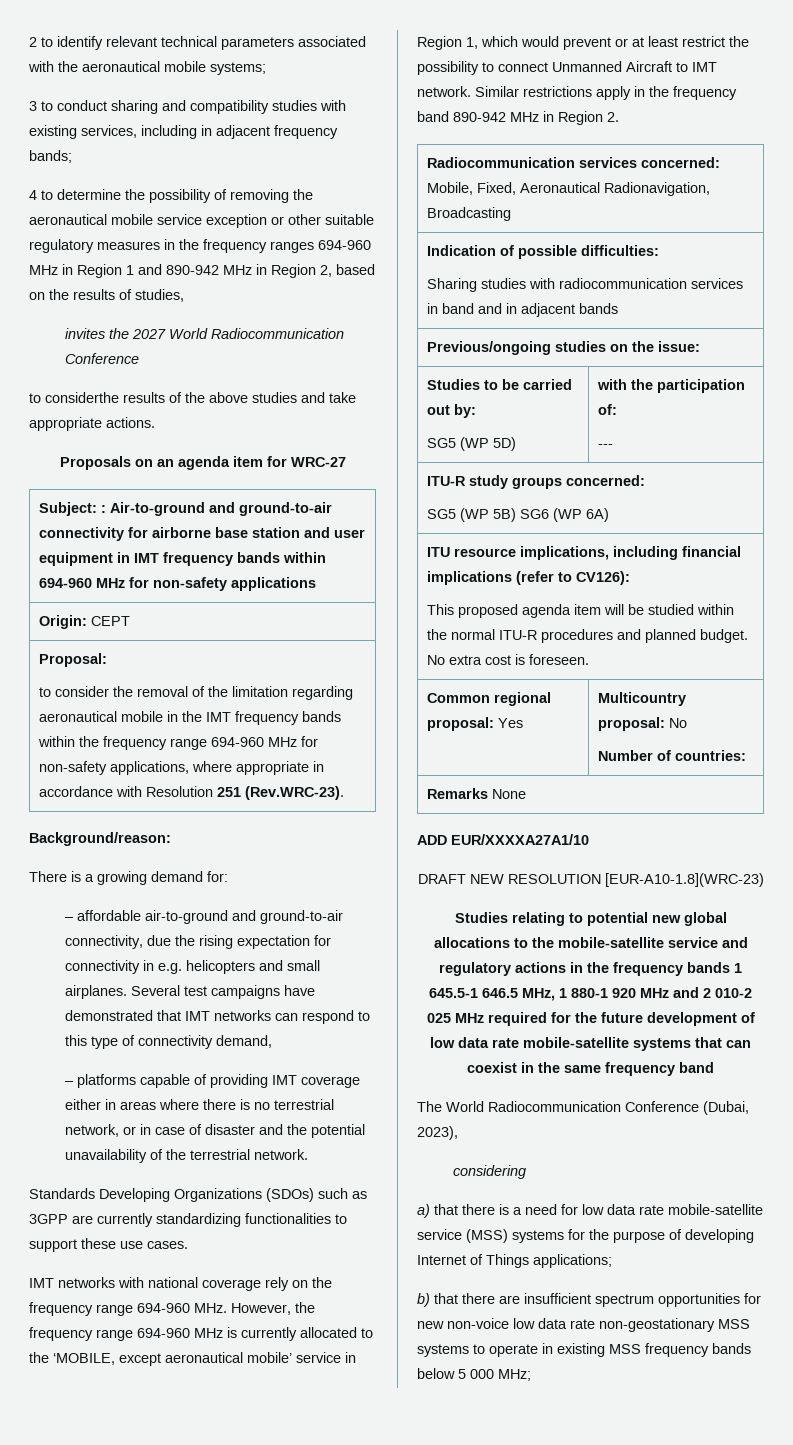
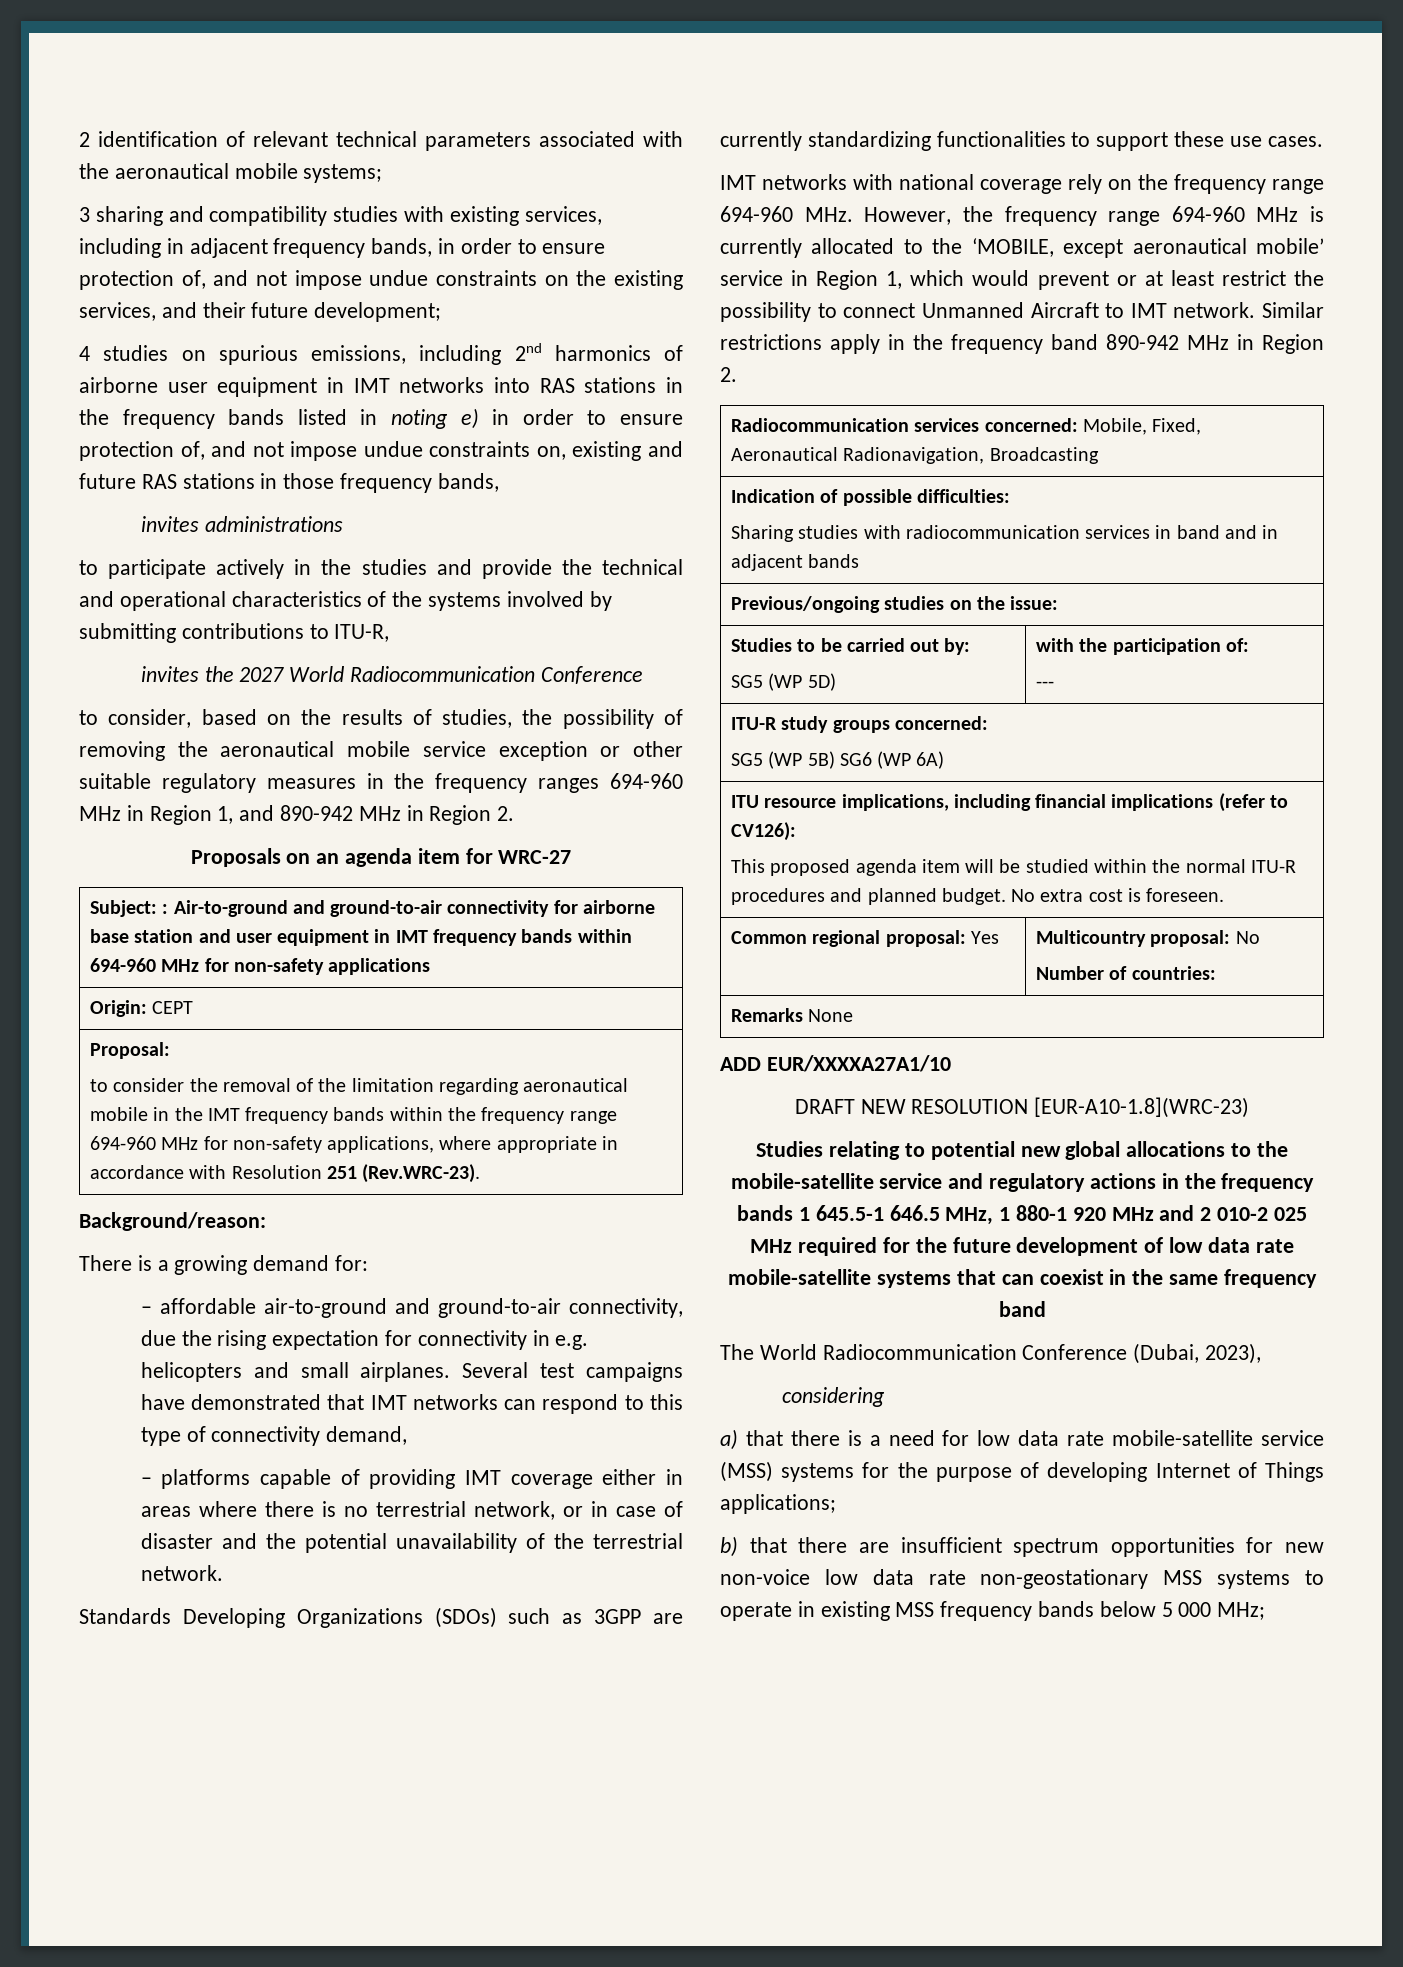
[29,36,103,50] 2 to identify -> [79,131,245,147] 2 identification of
[41,100,107,111] to conduct -> (90, 214) none
[29,150,72,163] [29,189,121,200] bands; // 4 to determine -> [371,238,606,257] [79,270,683,290] [79,302,442,322] [79,343,683,365] [79,377,684,397] [79,408,684,429] [79,441,683,461] [79,473,499,493] [140,516,343,532] [79,559,683,579] [79,591,612,611] [79,623,390,643] [140,666,643,684] [79,709,513,728] bands, in order to ensure protection of, and not impose undue constraints on the existing services, and their future development; // 4 studies on spurious emissions, including 2nd harmonics of airborne user equipment in IMT networks into RAS stations in the frequency bands listed in noting e) in order to ensure protection of, and not impose undue constraints on, existing and future RAS stations in those frequency bands, // invites administrations // to participate actively in the studies and provide the technical and operational characteristics of the systems involved by submitting contributions to ITU-R, // invites the 2027 World Radiocommunication Conference // to consider, based on the results of studies,
[126,265,134,275] 1 -> [217,806,234,824] 1,
[320,264,375,277] [29,289,184,302] [65,328,345,339] [65,353,140,364] [29,392,356,403] [29,417,155,431] 2, based on the results of studies, // invites the 2027 World Radiocommunication Conference // to considerthe results of the above studies and take appropriate actions. -> [497,806,515,821] 2.

